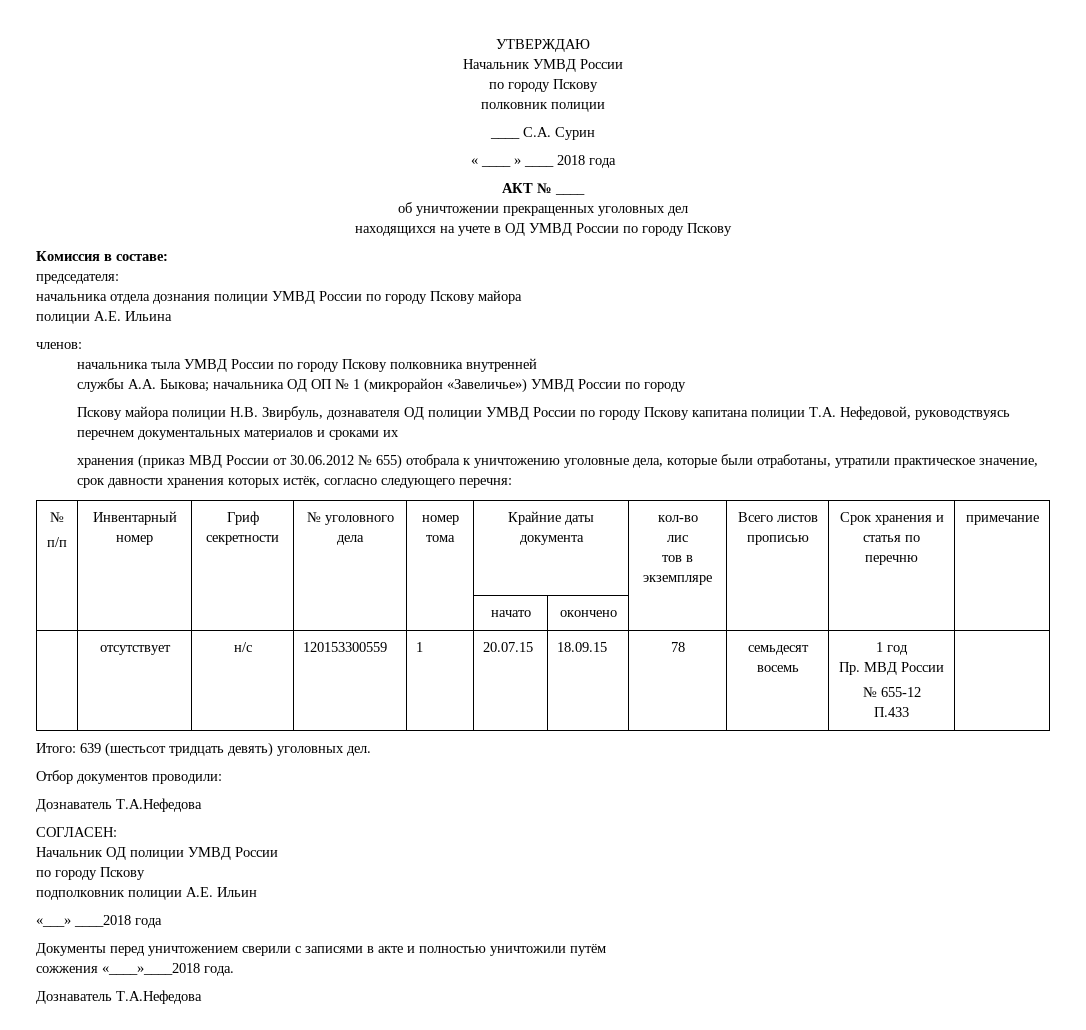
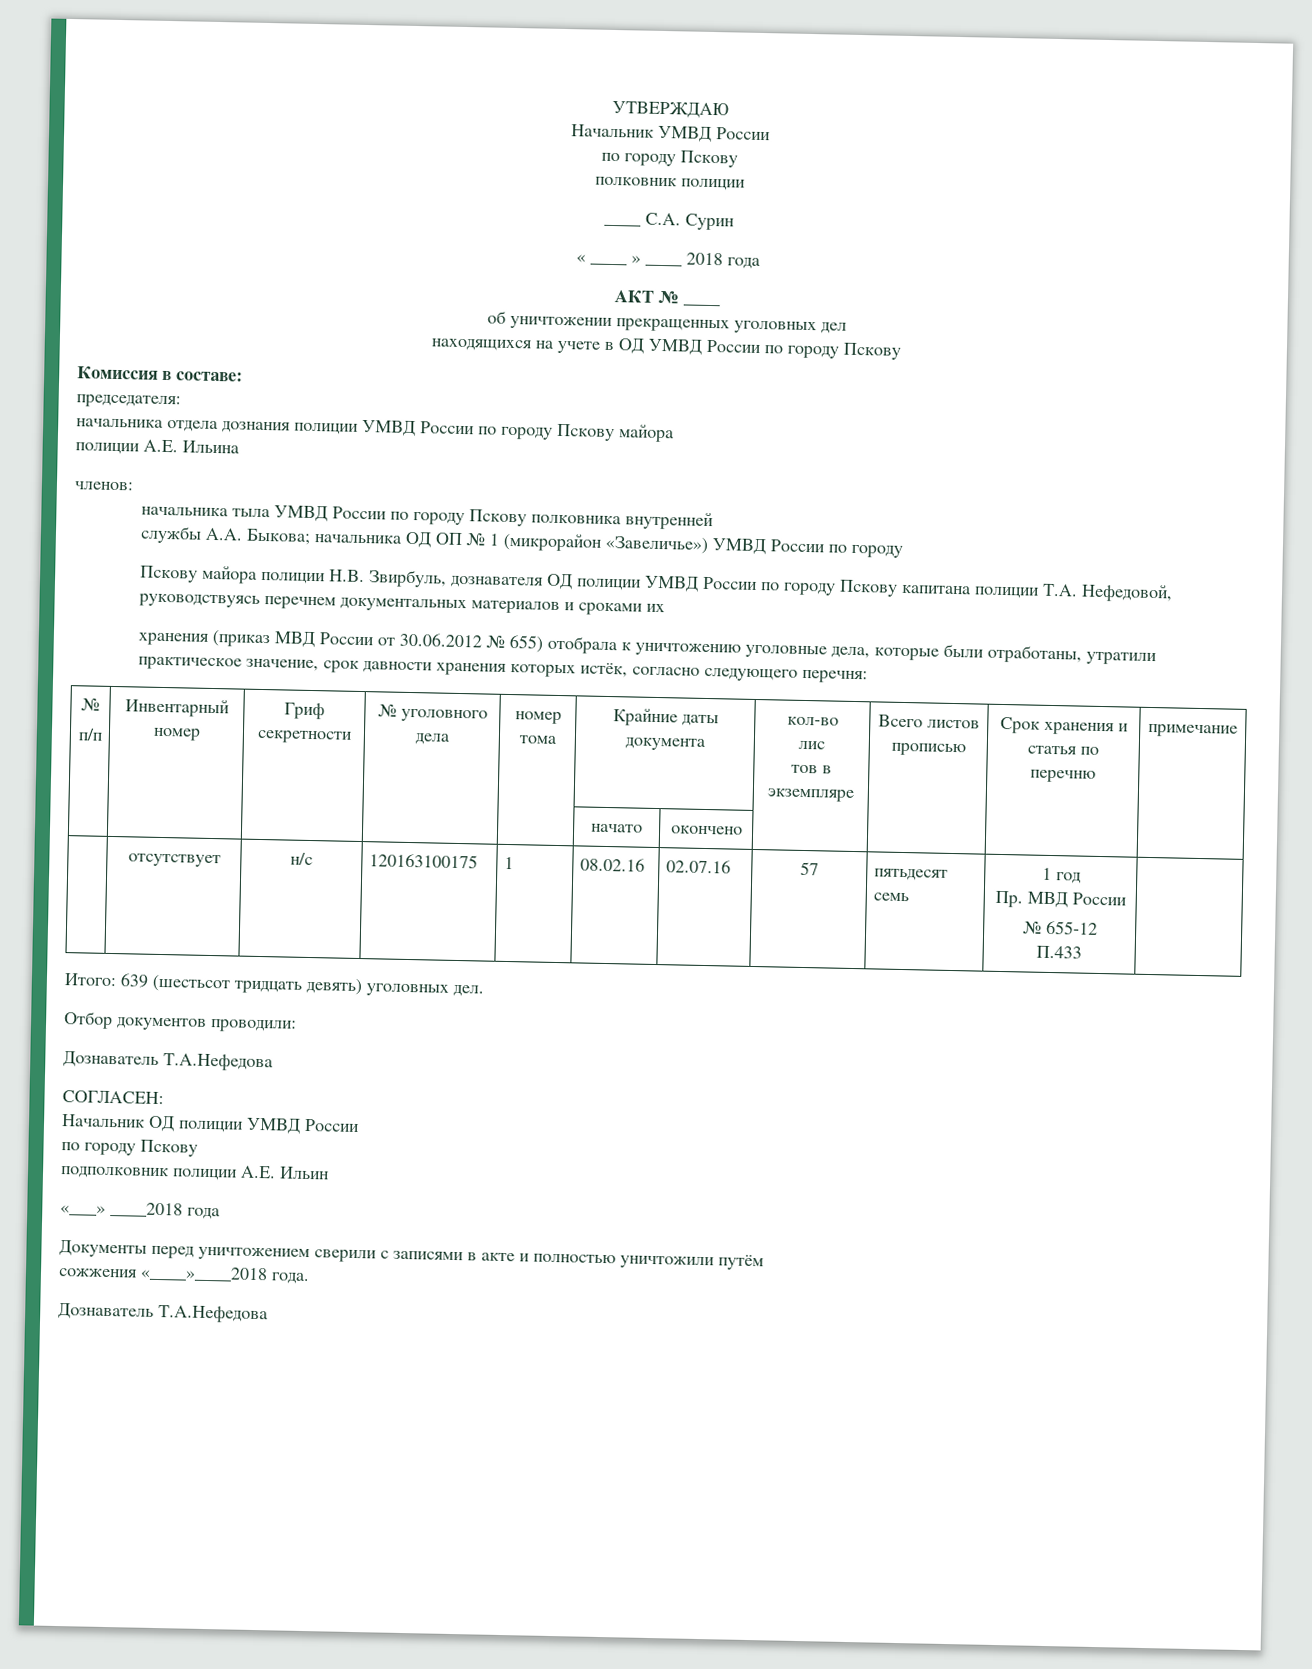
[303,642,388,652] [416,642,424,652] [483,642,534,652] [557,642,608,652] [670,642,685,652] [747,645,809,655] [756,665,799,672] 120153300559 | 1 | 20.07.15 | 18.09.15 | 78 | семьдесят восемь -> [368,853,478,869] [503,856,514,870] [579,857,645,872] [665,859,731,874] [800,861,819,876] [873,868,948,881] [872,892,909,902] 120163100175 | 1 | 08.02.16 | 02.07.16 | 57 | пятьдесят семь

